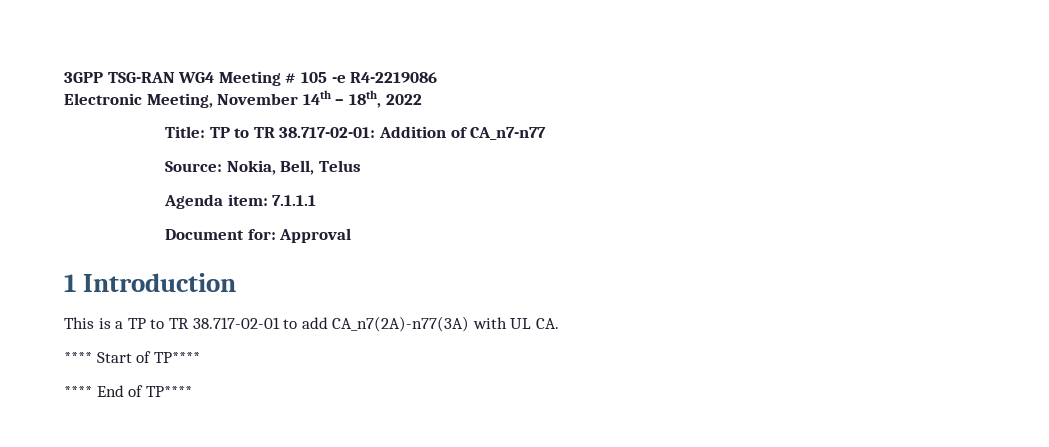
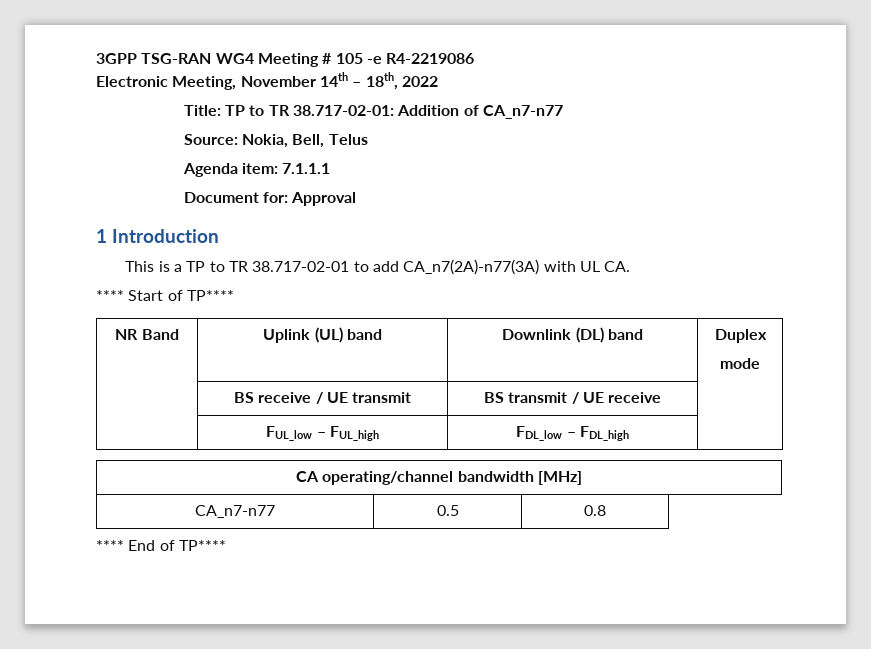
(200, 357) none -> [115,329,179,340] [263,327,382,343] [502,327,643,343] [714,329,767,343] [720,358,760,369] [233,392,412,404] [483,392,662,404] [266,426,379,441] [516,426,629,441] [296,471,582,485] [195,505,275,518] [436,505,459,516] [584,505,606,516] // NR Band | Uplink (UL) band | Downlink (DL) band | Duplex // mode // | BS receive / UE transmit | BS transmit / UE receive | // | FUL_low – FUL_high | FDL_low – FDL_high | // CA operating/channel bandwidth [MHz] // CA_n7-n77 | 0.5 | 0.8

